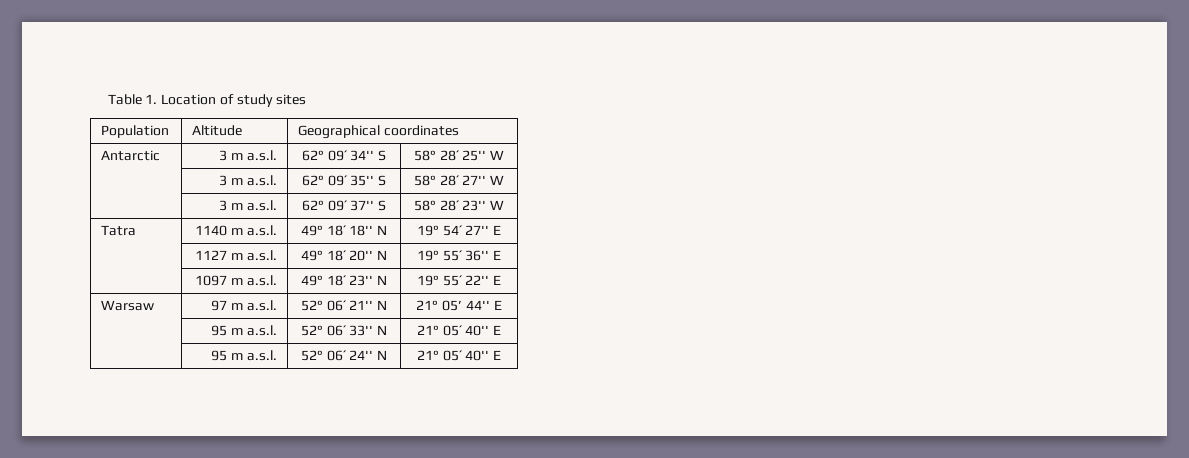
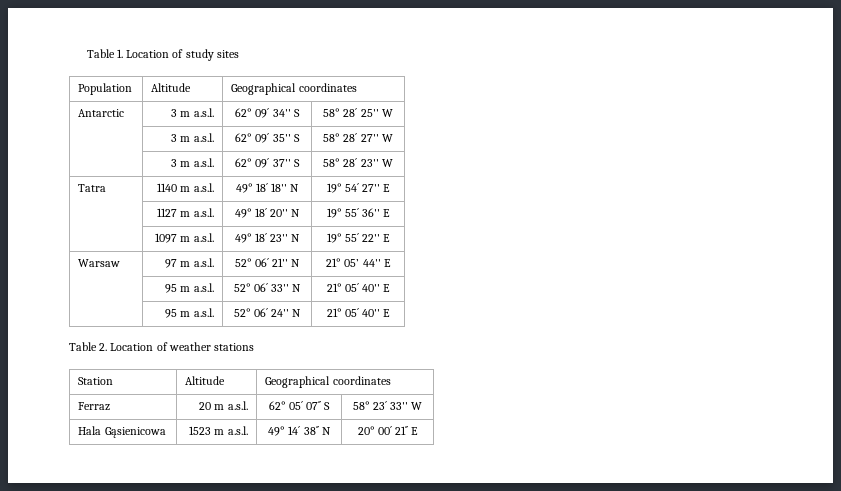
(502, 355) none -> [69,342,255,351] [78,377,114,385] [185,376,226,385] [265,376,391,388] [78,402,111,411] [199,401,248,410] [268,401,331,410] [352,401,423,410] [78,426,166,438] [189,426,248,435] [268,426,331,436] [357,426,419,435] // Table 2. Location of weather stations // Station | Altitude | Geographical coordinates // Ferraz | 20 m a.s.l. | 62° 05´ 07˝ S | 58° 23´ 33'' W // Hala Gąsienicowa | 1523 m a.s.l. | 49° 14´ 38˝ N | 20° 00´ 21˝ E

